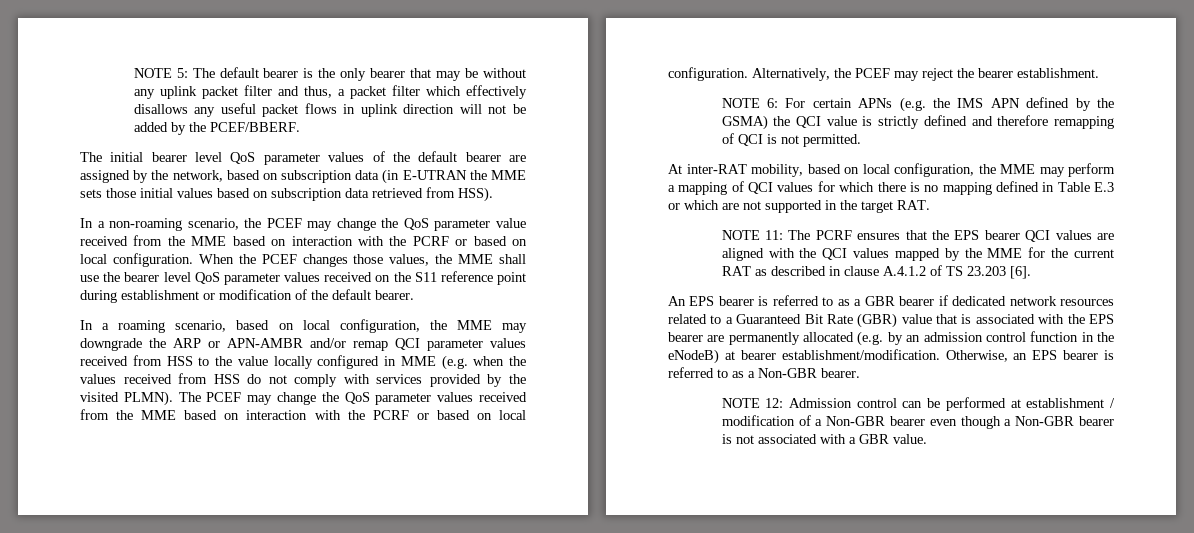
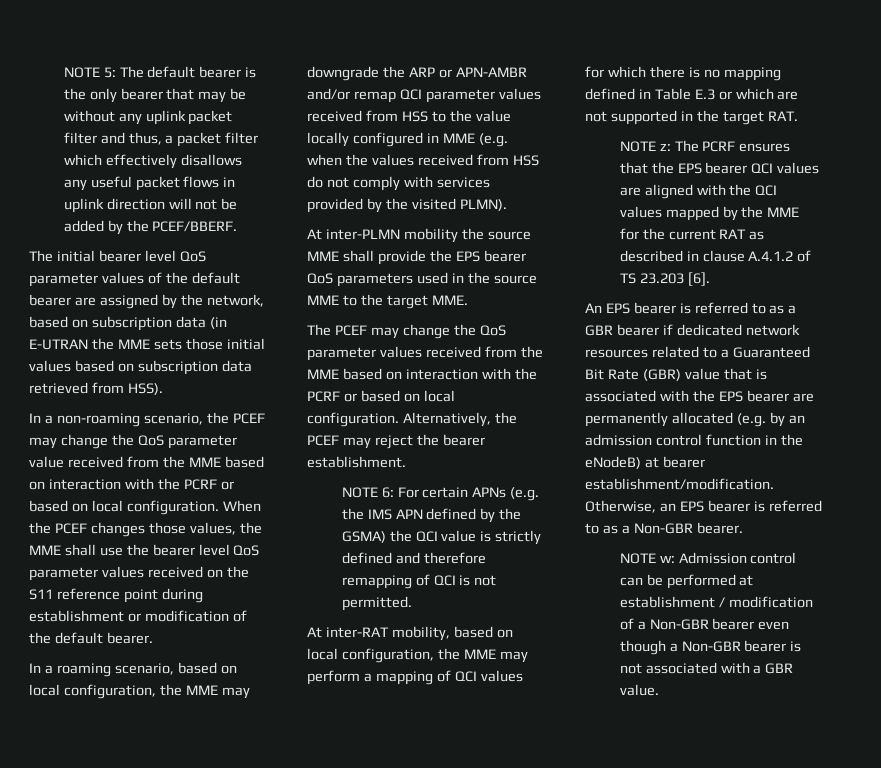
(173, 398) none -> [307,228,531,243] [307,250,526,265] [307,272,537,287] [307,294,468,309] // At inter-PLMN mobility the source MME shall provide the EPS bearer QoS parameters used in the source MME to the target MME. //
[765,230,784,240] 11: -> [659,143,671,151] z:
[765,398,784,408] 12: -> [659,555,675,563] w:

